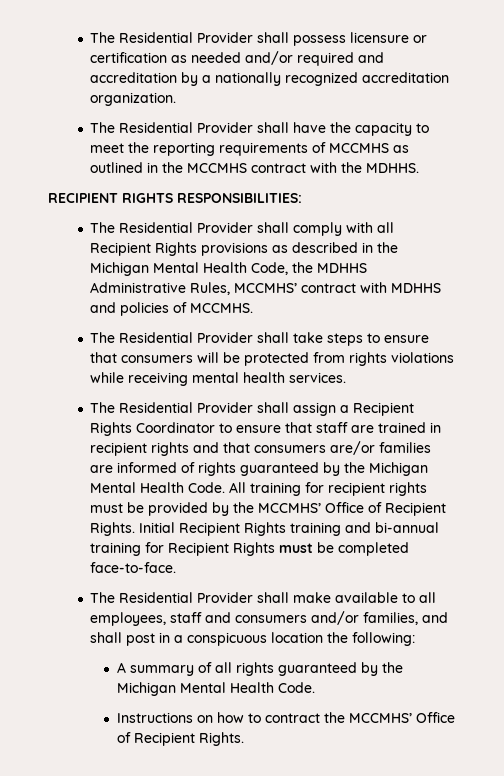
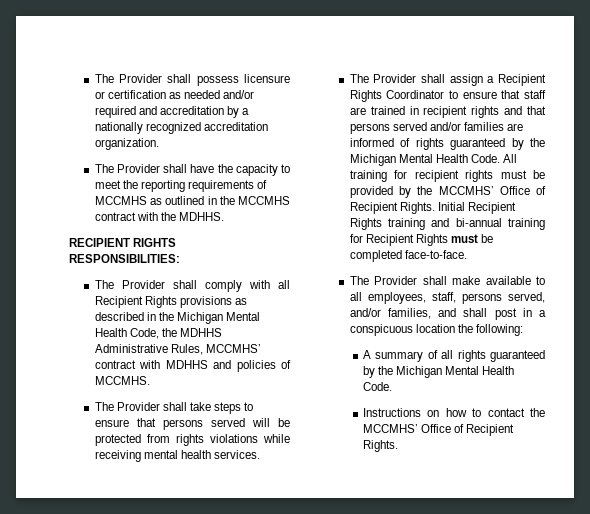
[90,32,194,43] The Residential -> [94,74,114,83] The
[119,122,194,133] Residential -> (114, 168) none
[119,222,194,233] Residential -> (114, 284) none
[119,332,194,343] Residential -> (114, 406) none
[121,355,194,363] consumers -> [162,418,245,430] persons served
[119,402,194,413] Residential -> (369, 78) none
[254,441,376,455] consumers are/or -> [349,122,461,134] persons served and/or
[119,592,194,603] Residential -> (369, 280) none
[170,612,308,623] staff and consumers -> [431,292,545,304] staff, persons served,
[264,713,320,723] contract -> [487,408,525,417] contact

